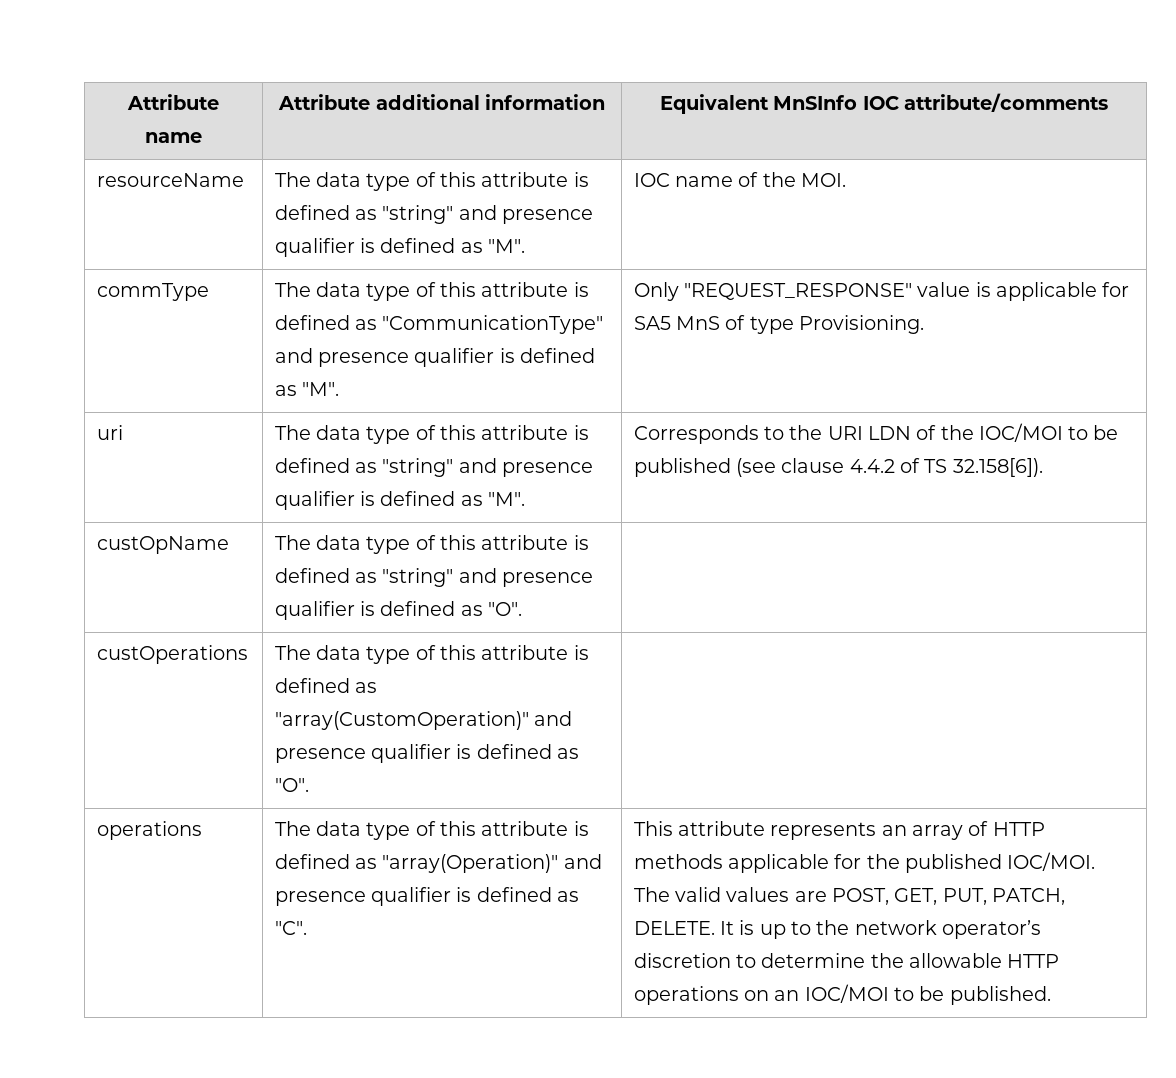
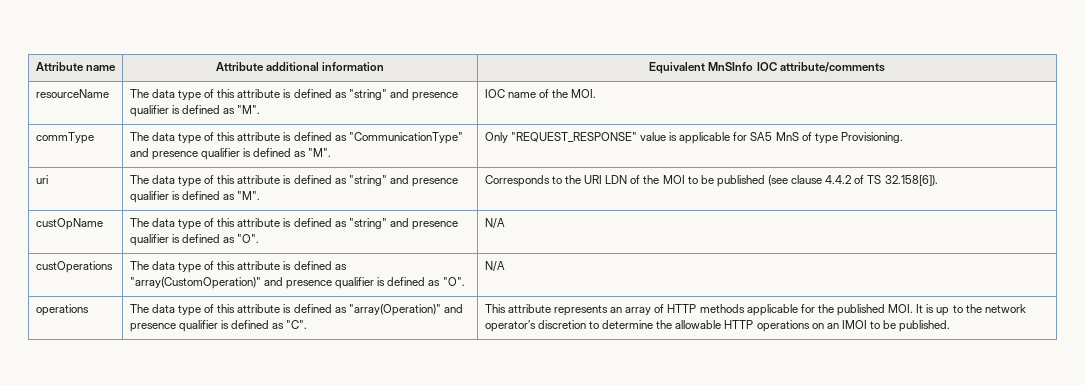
[978,423,1063,442] IOC/MOI -> [662,175,685,184] MOI
(523, 609) none -> [484,218,505,229] N/A
(309, 785) none -> [484,261,505,272] N/A
[1007,852,1096,871] [633,887,1065,905] [633,921,715,935] IOC/MOI. The valid values are POST, GET, PUT, PATCH, DELETE. -> [888,304,914,313] MOI.
[804,984,889,1003] IOC/MOI -> [841,320,867,329] IMOI

